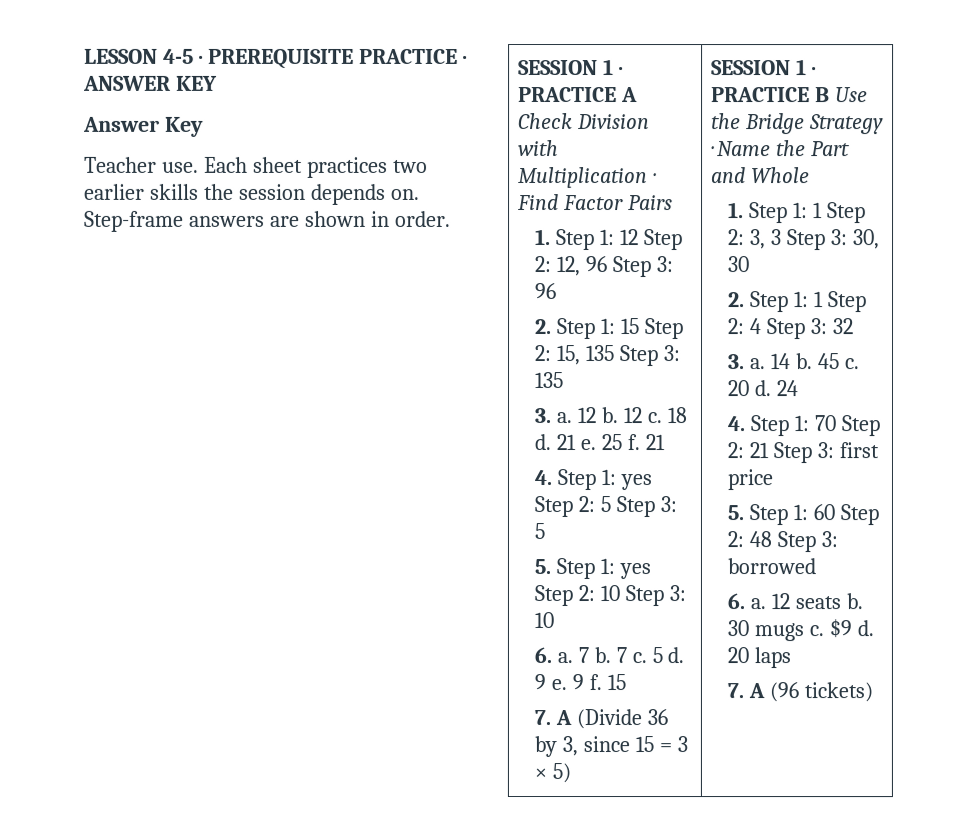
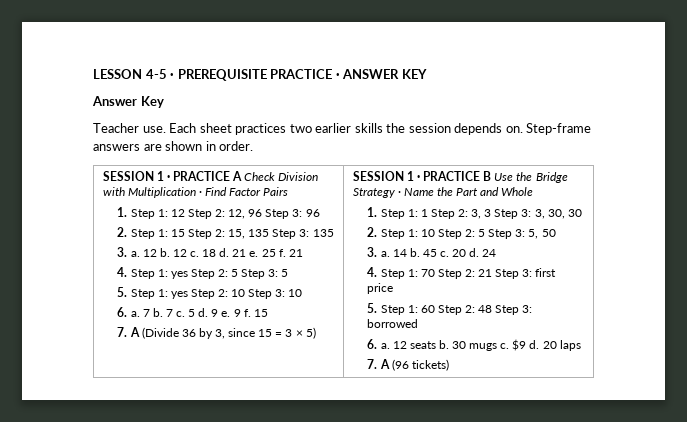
(848, 237) none -> [534,209,545,219] 3,
[813,291,867,313] [727,318,854,340] 1 Step 2: 4 Step 3: 32 -> [420,229,556,239] 10 Step 2: 5 Step 3: 5, 50

